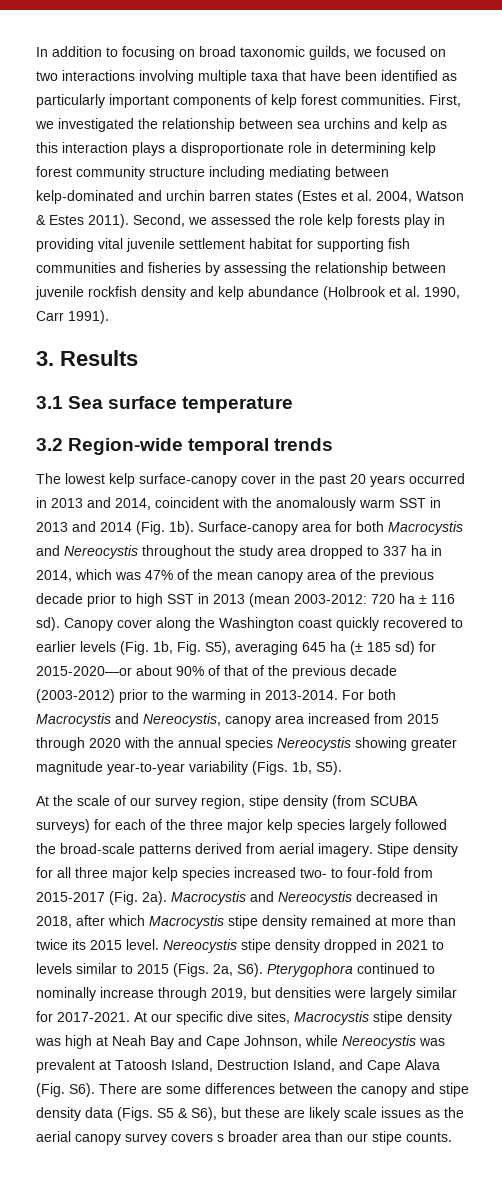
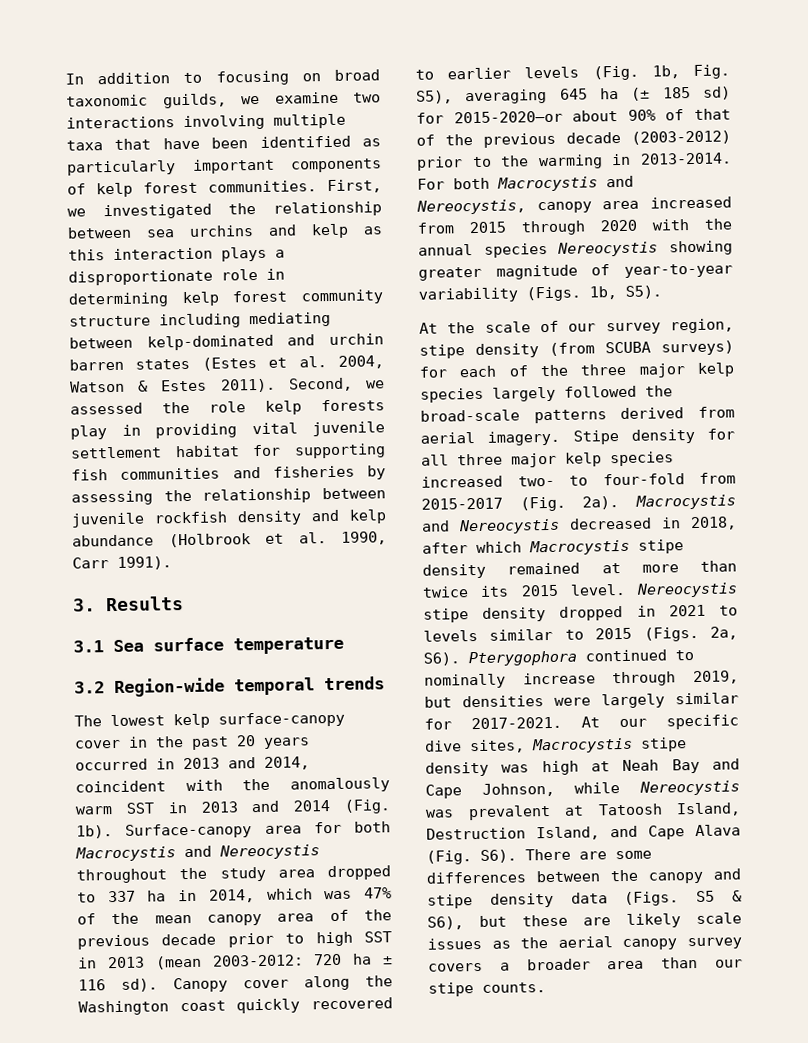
[376,46,446,57] focused on -> [274,91,339,104] examine
(103, 768) none -> [591,264,611,276] of
[217,1134,224,1142] s -> [499,962,510,971] a

